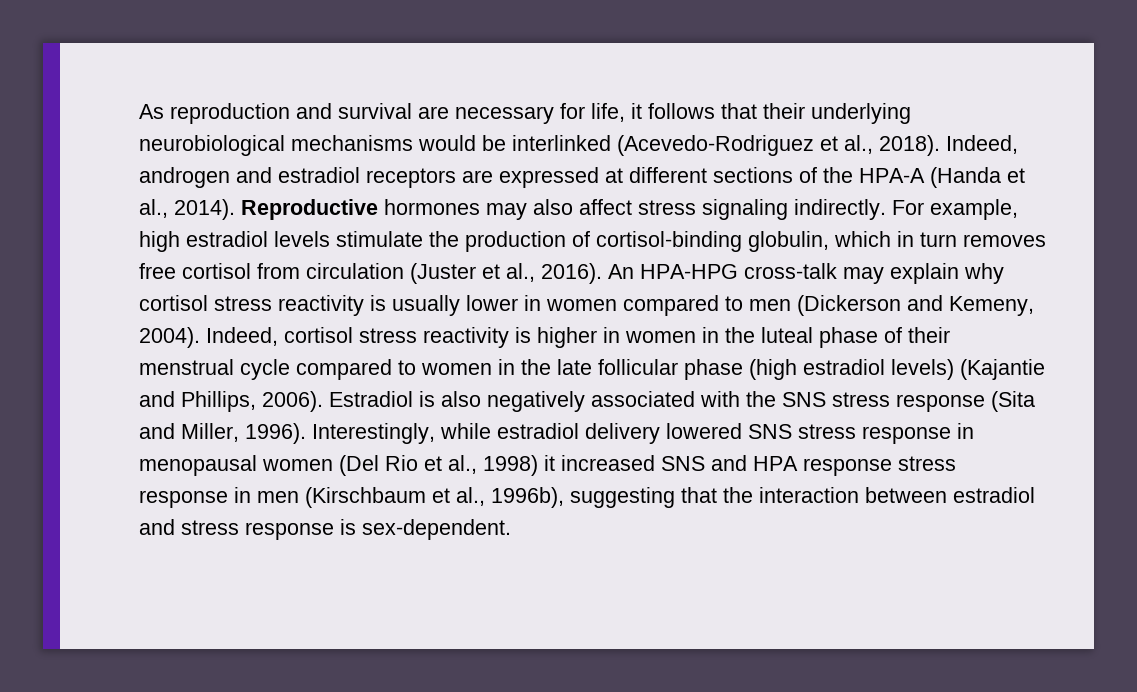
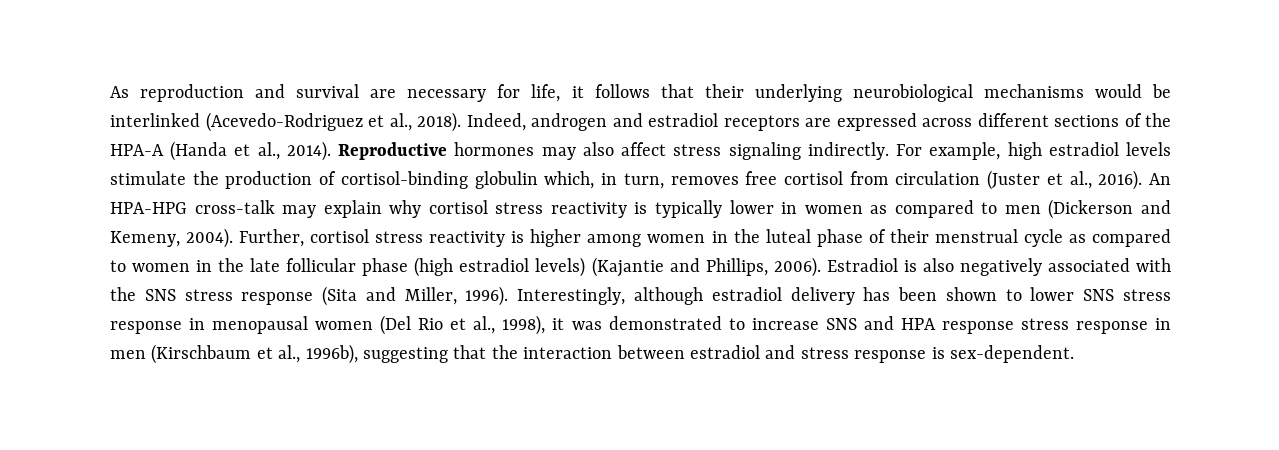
[605,168,623,183] at -> [922,118,972,127] across
[748,231,957,252] globulin, which in turn -> [474,171,664,189] globulin which, in turn,
[392,295,460,316] usually -> [654,200,722,218] typically
(617, 305) none -> [870,205,888,214] as
[206,327,278,346] Indeed, -> [239,229,305,247] Further,
[603,327,620,343] in -> [587,234,642,247] among
(290, 369) none -> [1068,234,1086,243] as
[440,423,491,439] while -> [634,287,703,305] although
[666,423,742,439] lowered -> [863,287,1075,301] has been shown to lower
[483,455,655,476] 1998) it increased -> [502,315,819,335] 1998), it was demonstrated to increase

